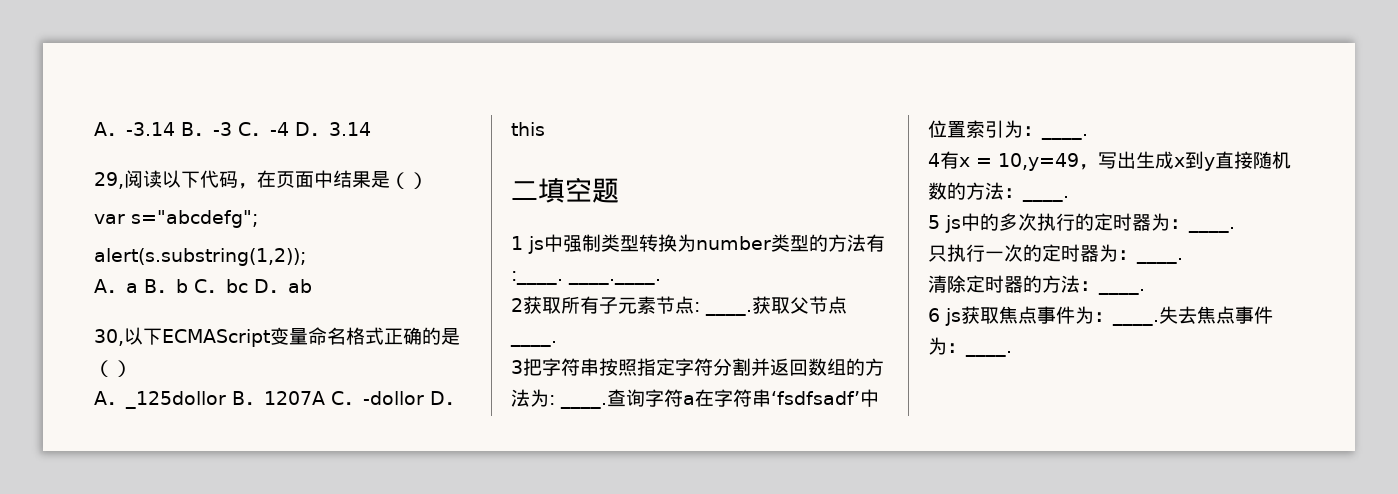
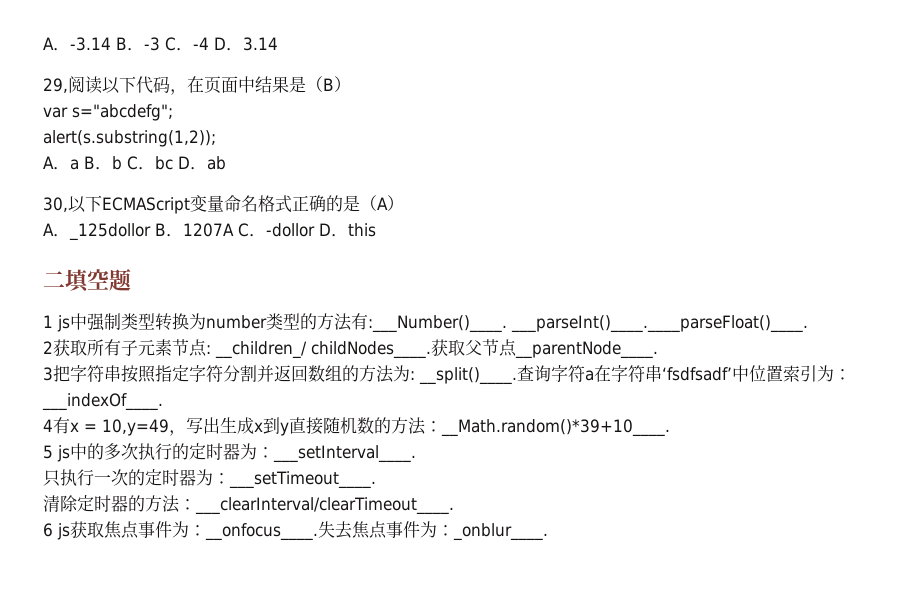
(409, 180) none -> [323,78,334,91] B
(113, 368) none -> [377,197,388,210] A
[511,271,661,285] :____. ____.____. -> [368,315,808,333] :___Number()____. ___parseInt()____.____parseFloat()____.
[705,310,752,316] ____. -> [215,341,431,359] __children_/ childNodes____.
[510,341,557,347] ____. -> [515,341,658,359] __parentNode____.
[560,403,607,409] ____. -> [419,367,517,385] __split()____.
[1041,134,1088,140] ____. -> [42,393,163,411] ___indexOf____.
[1022,196,1069,202] ____. -> [441,419,670,437] __Math.random()*39+10____.
[1188,227,1235,233] ____. -> [273,445,416,463] ___setInterval____.
[1136,258,1183,264] ____. -> [229,471,376,489] ___setTimeout____.
[1098,289,1145,295] ____. -> [195,497,454,515] ___clearInterval/clearTimeout____.
[1112,320,1159,326] ____. -> [205,523,318,541] __onfocus____.
[965,351,1012,357] ____. -> [453,523,548,541] _onblur____.

